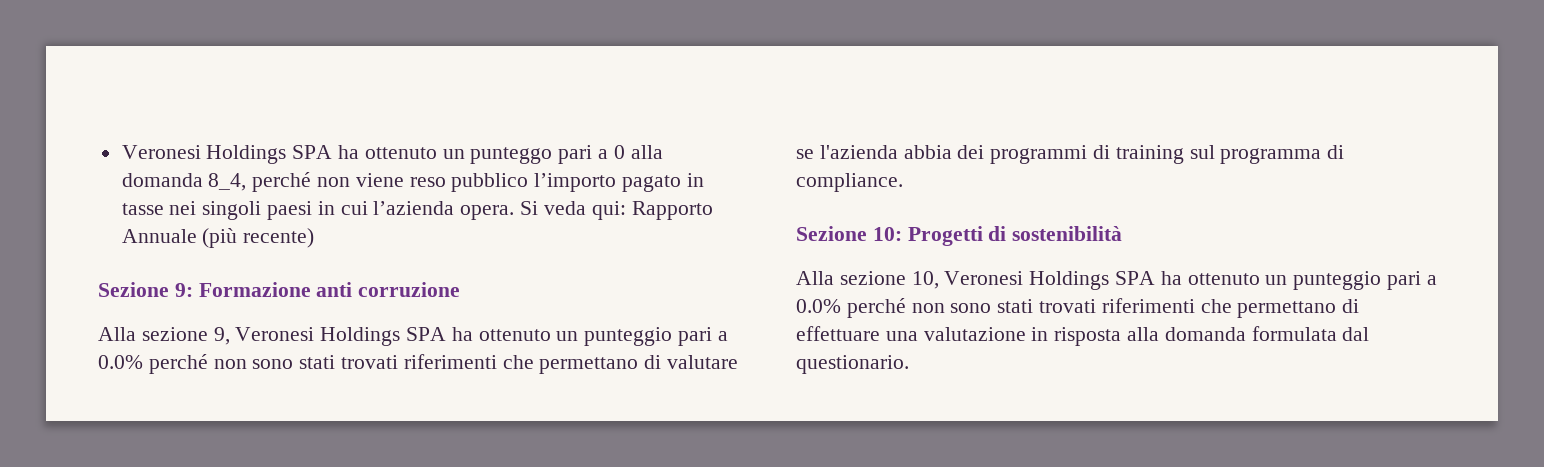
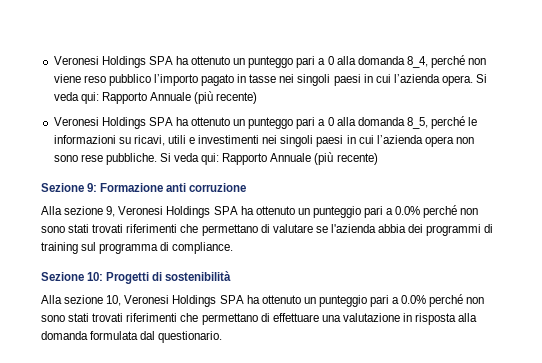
(315, 238) none -> [53,116,478,129] [53,135,475,147] [53,152,378,165] // Veronesi Holdings SPA ha ottenuto un punteggo pari a 0 alla domanda 8_5, perché le informazioni su ricavi, utili e investimenti nei singoli paesi in cui l’azienda opera non sono rese pubbliche. Si veda qui: Rapporto Annuale (più recente)

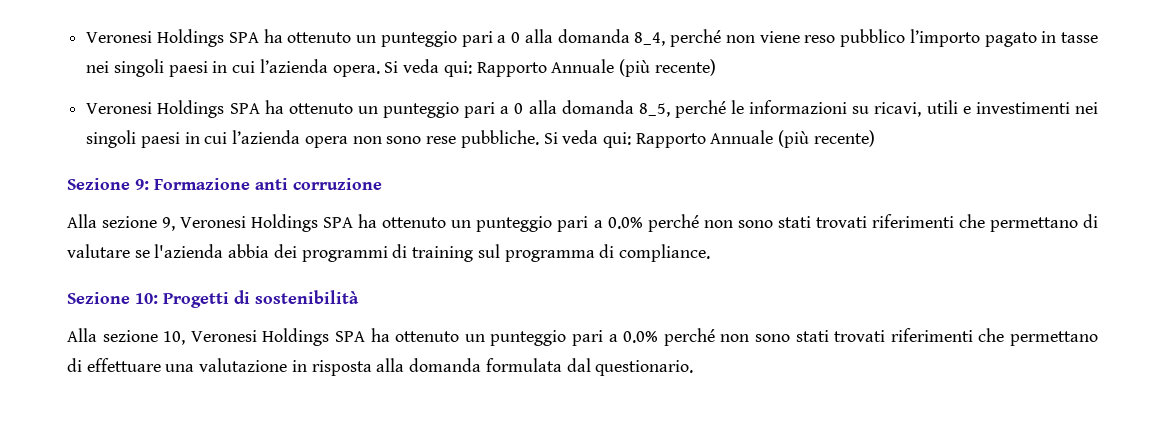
[53,56,294,68] Veronesi Holdings SPA ha ottenuto un punteggo -> [86,29,457,47] Veronesi Holdings SPA ha ottenuto un punteggio
[248,117,294,129] punteggo -> [383,102,460,118] punteggio

